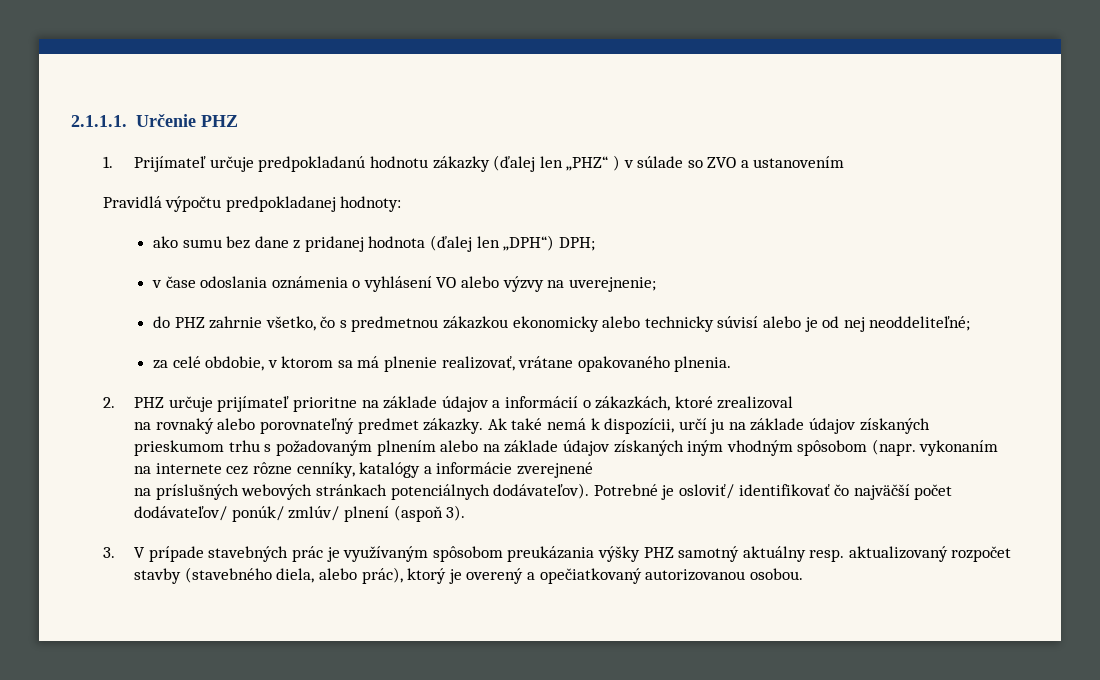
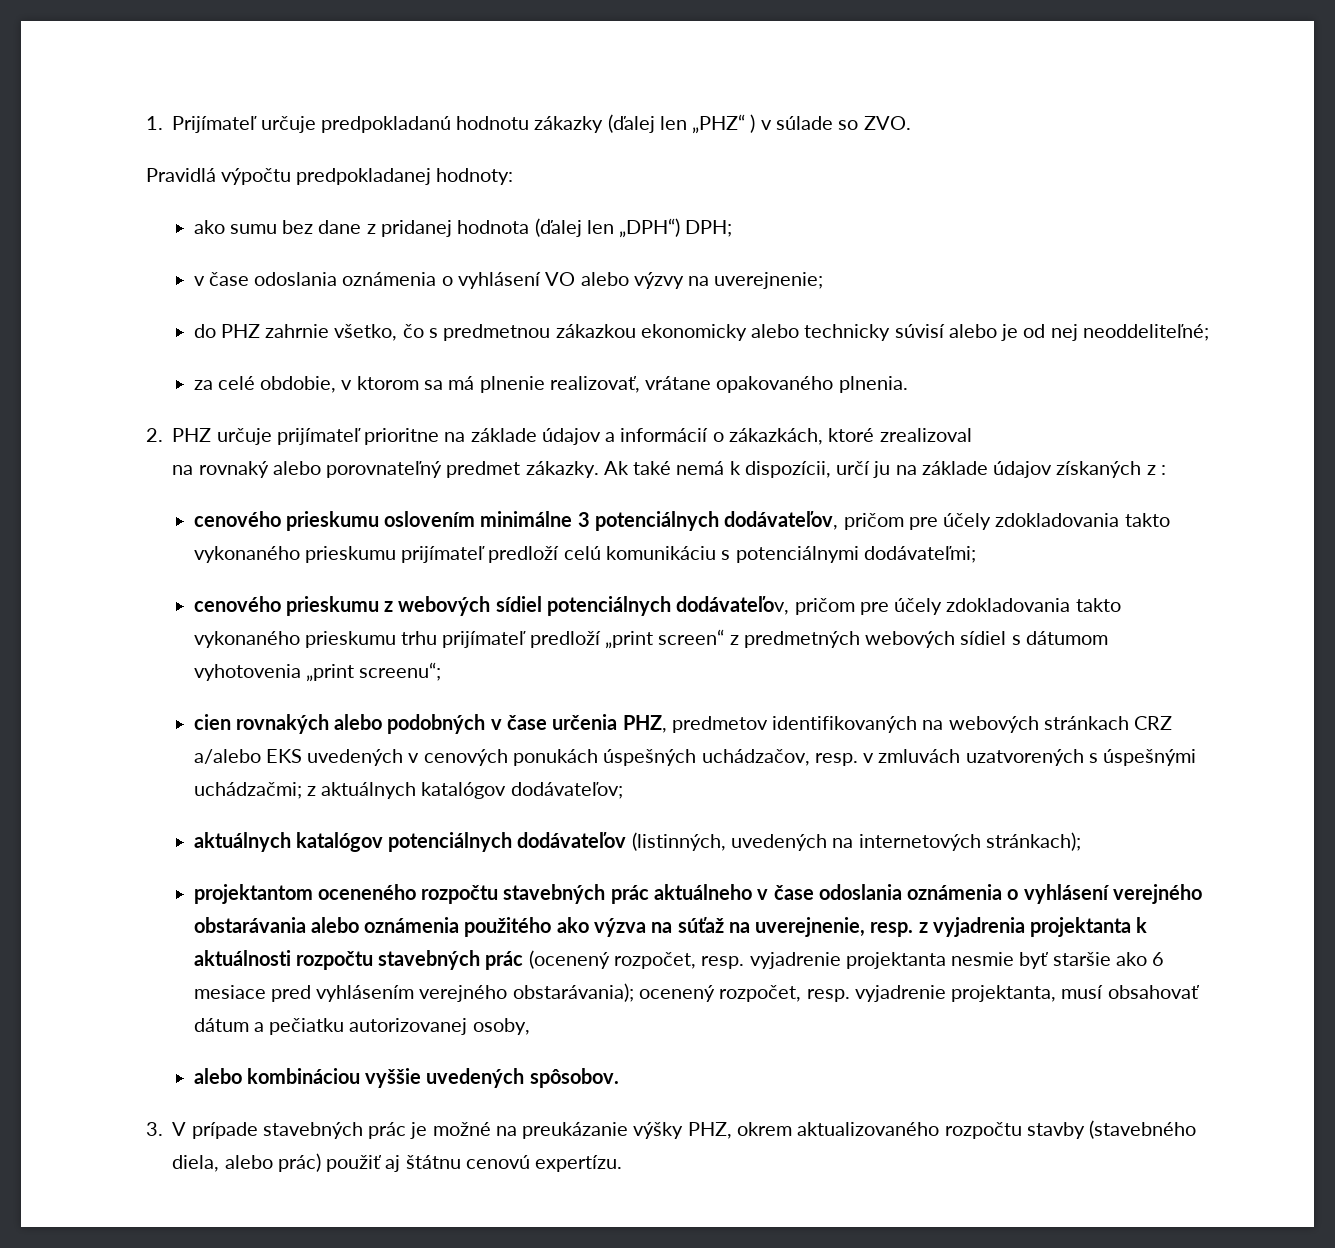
[71,114,238,127] 2.1.1.1. Určenie PHZ // -> (145, 123) none
[707,156,845,168] ZVO a ustanovením -> [863,116,911,130] ZVO.
[134,439,999,456] [134,462,593,478] [134,483,953,500] [134,505,466,522] prieskumom trhu s požadovaným plnením alebo na základe údajov získaných iným vhodným spôsobom (napr. vykonaním na internete cez rôzne cenníky, katalógy a informácie zverejnené // na príslušných webových stránkach potenciálnych dodávateľov). Potrebné je osloviť/ identifikovať čo najväčší počet dodávateľov/ ponúk/ zmlúv/ plnení (aspoň 3). -> [1146,465,1166,475] [193,511,1170,531] [193,546,976,563] [193,596,1121,616] [193,629,1108,649] [193,662,442,682] [193,714,1173,734] [193,749,1197,766] [193,782,623,799] [193,832,1081,852] [193,884,1202,904] [193,917,1148,937] [193,950,1165,970] [193,983,1200,1002] [193,1018,530,1035] [193,1068,619,1088] z : // cenového prieskumu oslovením minimálne 3 potenciálnych dodávateľov, pričom pre účely zdokladovania takto vykonaného prieskumu prijímateľ predloží celú komunikáciu s potenciálnymi dodávateľmi; // cenového prieskumu z webových sídiel potenciálnych dodávateľov, pričom pre účely zdokladovania takto vykonaného prieskumu trhu prijímateľ predloží „print screen“ z predmetných webových sídiel s dátumom vyhotovenia „print screenu“; // cien rovnakých alebo podobných v čase určenia PHZ, predmetov identifikovaných na webových stránkach CRZ a/alebo EKS uvedených v cenových ponukách úspešných uchádzačov, resp. v zmluvách uzatvorených s úspešnými uchádzačmi; z aktuálnych katalógov dodávateľov; // aktuálnych katalógov potenciálnych dodávateľov (listinných, uvedených na internetových stránkach); // projektantom oceneného rozpočtu stavebných prác aktuálneho v čase odoslania oznámenia o vyhlásení verejného obstarávania alebo oznámenia použitého ako výzva na súťaž na uverejnenie, resp. z vyjadrenia projektanta k aktuálnosti rozpočtu stavebných prác (ocenený rozpočet, resp. vyjadrenie projektanta nesmie byť staršie ako 6 mesiace pred vyhlásením verejného obstarávania); ocenený rozpočet, resp. vyjadrenie projektanta, musí obsahovať dátum a pečiatku autorizovanej osoby, // alebo kombináciou vyššie uvedených spôsobov.
[343,546,1012,562] [134,567,803,584] využívaným spôsobom preukázania výšky PHZ samotný aktuálny resp. aktualizovaný rozpočet stavby (stavebného diela, alebo prác), ktorý je overený a opečiatkovaný autorizovanou osobou. -> [432,1120,1197,1139] [172,1153,623,1172] možné na preukázanie výšky PHZ, okrem aktualizovaného rozpočtu stavby (stavebného diela, alebo prác) použiť aj štátnu cenovú expertízu.

